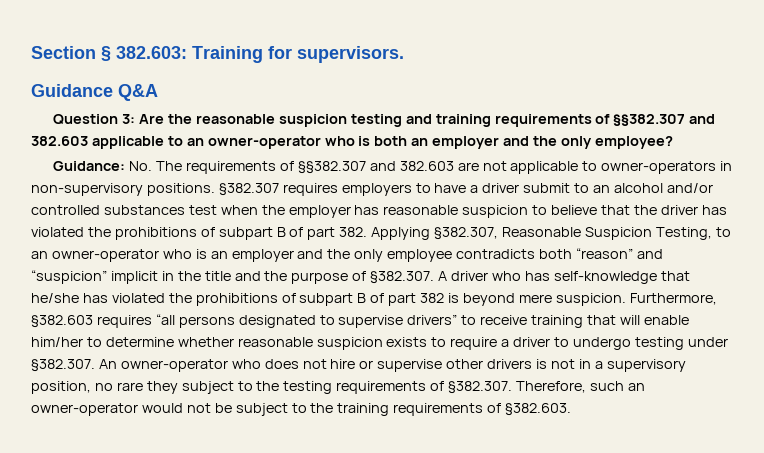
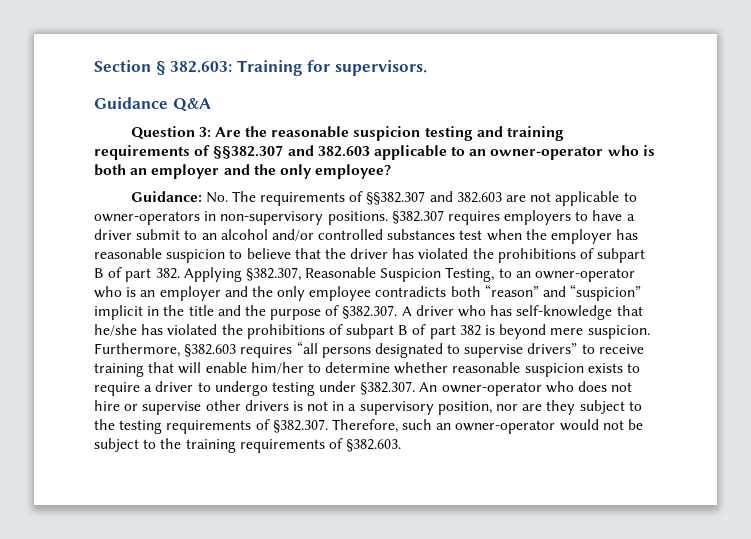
[94,382,143,391] no rare -> [496,404,543,411] nor are

